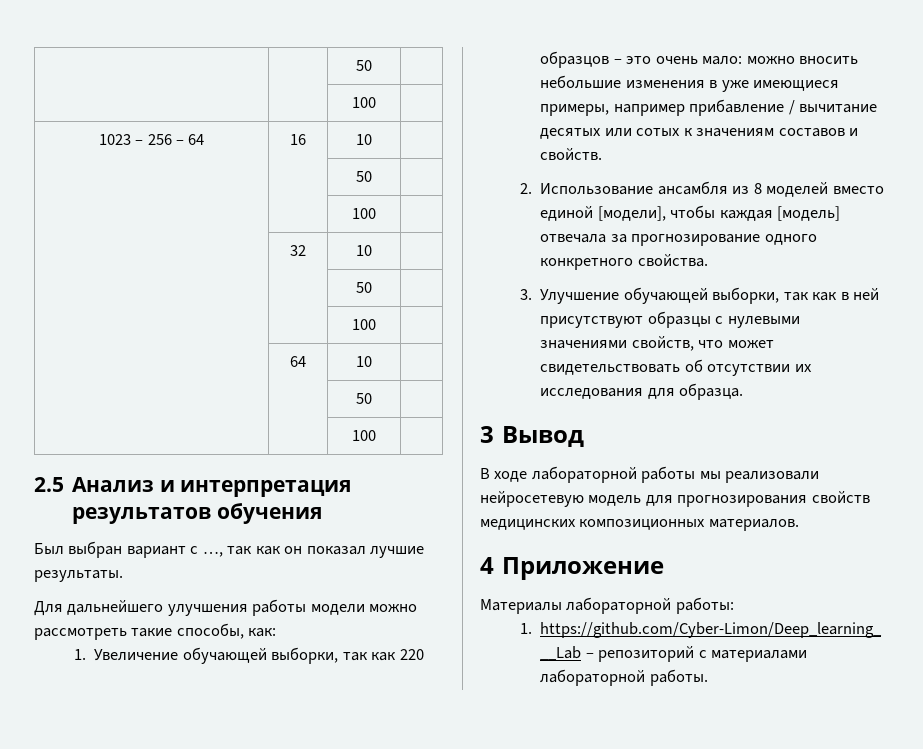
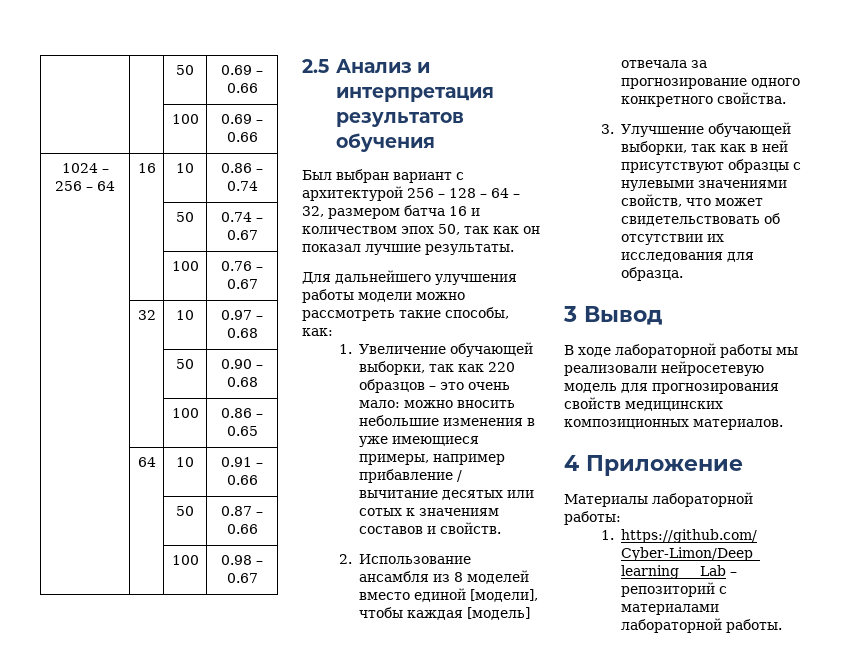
[356,60,372,71] [352,97,376,108] [98,134,131,145] | | 50 | // | | 100 | // 1023 -> [176,65,194,75] [221,65,263,75] [226,83,258,93] [171,114,199,124] [221,114,263,124] [226,132,258,142] [61,163,98,173] | | 50 | 0.69 – 0.66 // | | 100 | 0.69 – 0.66 // 1024
[356,171,372,182] [352,208,376,219] [290,245,306,256] [356,245,372,256] [356,282,372,293] [352,319,376,330] [290,356,306,367] [356,356,372,367] [356,393,372,404] [352,430,376,441] // | | 50 | // | | 100 | // | 32 | 10 | // | | 50 | // | | 100 | // | 64 | 10 | // | | 50 | // | | 100 | -> [221,163,263,173] [226,181,258,191] [176,212,194,222] [221,212,263,222] [226,230,258,240] [171,261,199,271] [221,261,263,271] [226,279,258,289] [137,310,156,320] [176,310,194,320] [221,310,263,320] [226,328,258,338] [176,359,194,369] [221,359,263,369] [226,377,258,387] [171,408,199,418] [221,408,263,418] [226,426,258,436] [137,457,156,467] [176,457,194,467] [221,457,263,467] [226,475,258,485] [176,506,194,516] [221,506,263,516] [226,524,258,534] [171,555,199,565] [221,555,263,565] [226,573,258,583] 0.86 – 0.74 // | | 50 | 0.74 – 0.67 // | | 100 | 0.76 – 0.67 // | 32 | 10 | 0.97 – 0.68 // | | 50 | 0.90 – 0.68 // | | 100 | 0.86 – 0.65 // | 64 | 10 | 0.91 – 0.66 // | | 50 | 0.87 – 0.66 // | | 100 | 0.98 – 0.67
[202,551,223,557] …, -> [302,186,520,201] [302,205,480,219] [302,224,460,235] архитектурой 256 – 128 – 64 – 32, размером батча 16 и количеством эпох 50,

